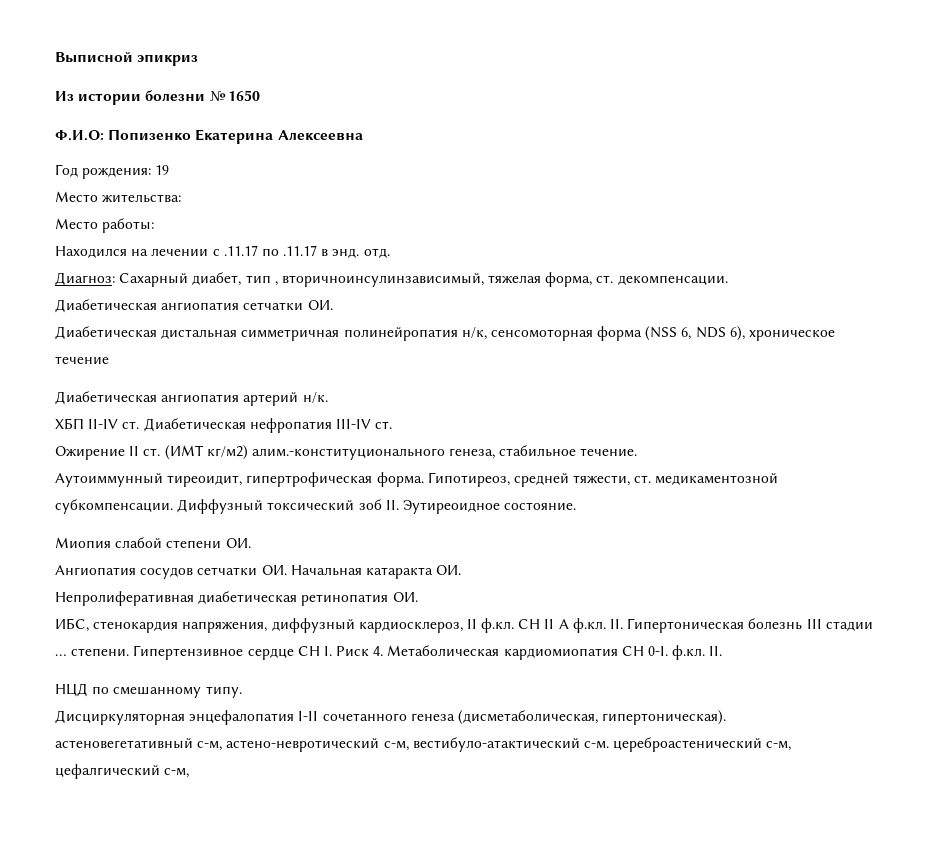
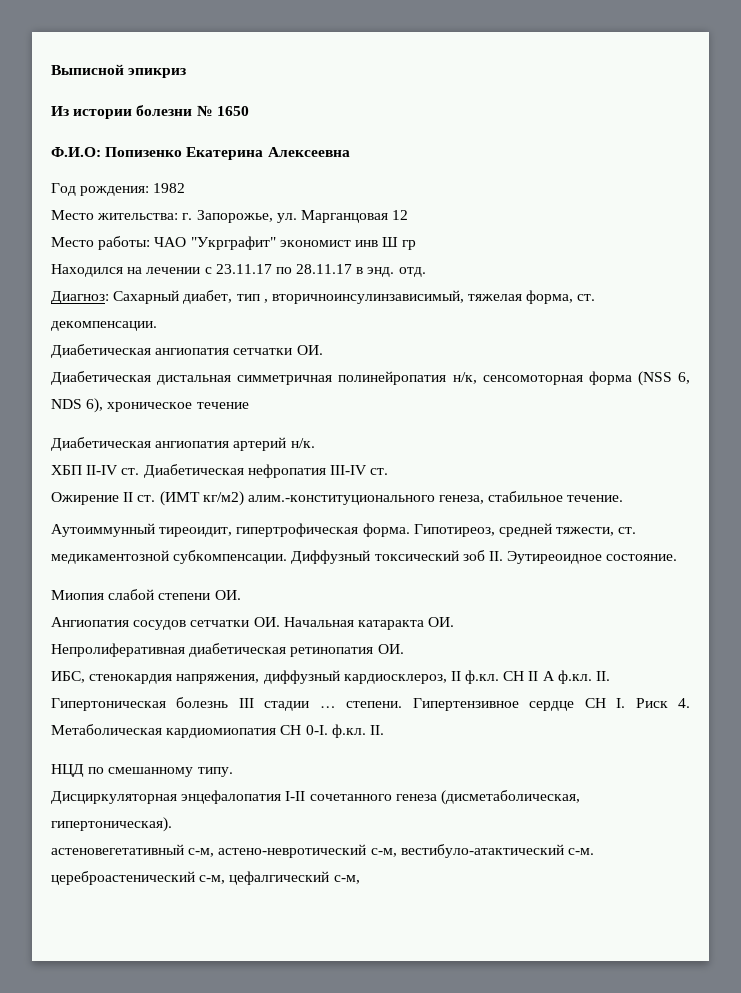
[155,165,170,175] 19 -> [153,183,186,193] 1982
[55,218,155,233] // Место работы: -> [182,210,409,223] [51,236,417,250] г. Запорожье, ул. Марганцовая 12 // Место работы: ЧАО "Укрграфит" экономист инв Ш гр
[223,245,318,256] .11.17 по .11.17 -> [215,264,353,274] 23.11.17 по 28.11.17

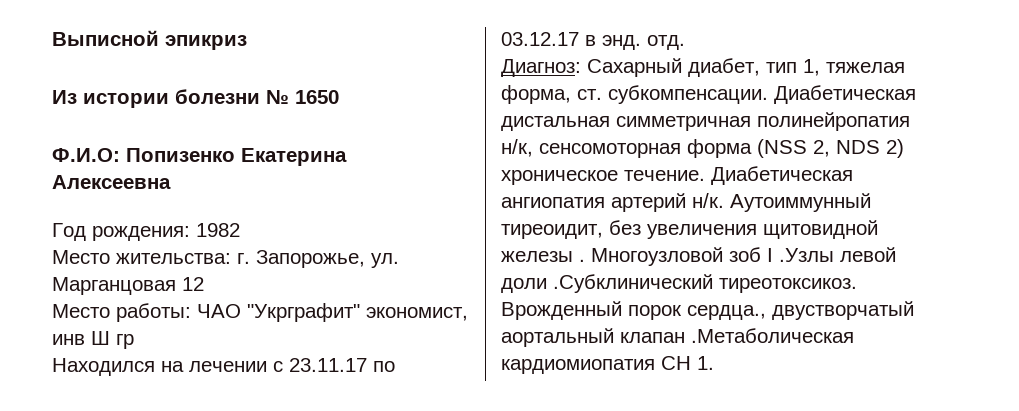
[279,240,351,247] экономист -> [366,307,468,321] экономист,
[296,264,353,274] 28.11.17 -> [501,32,579,46] 03.12.17
[263,290,464,304] , вторичноинсулинзависимый, -> [803,59,820,76] 1,
[51,321,157,331] [51,344,323,358] декомпенсации. // Диабетическая ангиопатия сетчатки ОИ. // -> [608,85,768,104] субкомпенсации.
[678,372,690,384] [51,398,249,413] 6, NDS 6), хроническое течение // -> [813,139,904,158] [501,170,705,185] 2, NDS 2) хроническое течение.
[51,464,389,478] [51,491,624,506] [51,523,637,537] [51,550,678,564] [51,589,241,600] [51,617,455,630] [51,643,404,657] [51,670,611,684] [51,697,691,711] [51,724,384,738] [51,764,233,777] [51,790,580,805] [51,817,172,832] [51,844,594,858] [51,871,360,885] // ХБП II-IV ст. Диабетическая нефропатия III-IV ст. // Ожирение II ст. (ИМТ кг/м2) алим.-конституционального генеза, стабильное течение. // Аутоиммунный тиреоидит, гипертрофическая форма. Гипотиреоз, средней тяжести, ст. медикаментозной субкомпенсации. Диффузный токсический зоб II. Эутиреоидное состояние. // Миопия слабой степени ОИ. // Ангиопатия сосудов сетчатки ОИ. Начальная катаракта ОИ. // Непролиферативная диабетическая ретинопатия ОИ. // ИБС, стенокардия напряжения, диффузный кардиосклероз, II ф.кл. СН II А ф.кл. II. Гипертоническая болезнь III стадии … степени. Гипертензивное сердце СН I. Риск 4. Метаболическая кардиомиопатия СН 0-I. ф.кл. II. // НЦД по смешанному типу. // Дисциркуляторная энцефалопатия I-II сочетанного генеза (дисметаболическая, гипертоническая). // астеновегетативный с-м, астено-невротический с-м, вестибуло-атактический с-м. цереброастенический с-м, цефалгический с-м, -> [730,193,871,212] [501,220,878,239] [501,247,896,266] [501,274,857,293] [501,301,914,320] [501,328,854,347] [501,356,714,374] Аутоиммунный тиреоидит, без увеличения щитовидной железы . Многоузловой зоб I .Узлы левой доли .Субклинический тиреотоксикоз. Врожденный порок сердца., двустворчатый аортальный клапан .Метаболическая кардиомиопатия СН 1.

